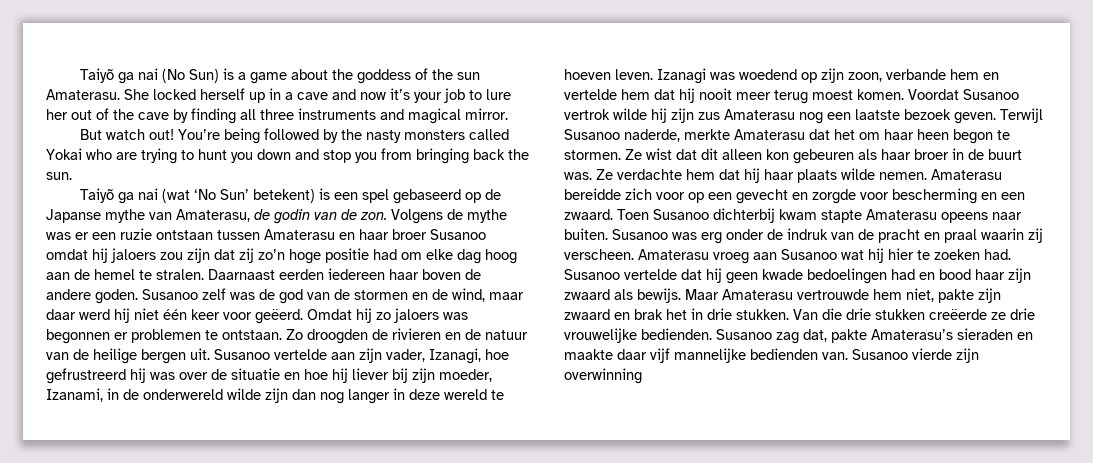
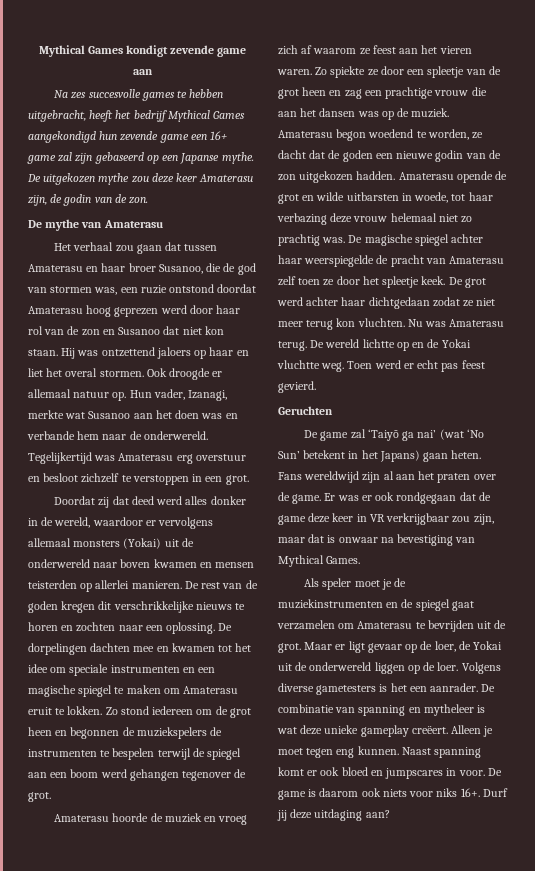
[79,68,480,84] [46,88,511,103] [46,108,508,124] [79,128,509,144] [46,148,529,164] [46,172,72,180] [79,188,501,204] [46,209,250,223] Taiyõ ga nai (No Sun) is a game about the goddess of the sun Amaterasu. She locked herself up in a cave and now it’s your job to lure her out of the cave by finding all three instruments and magical mirror. // But watch out! You’re being followed by the nasty monsters called Yokai who are trying to hunt you down and stop you from bringing back the sun. // Taiyõ ga nai (wat ‘No Sun’ betekent) is een spel gebaseerd op de Japanse mythe van Amaterasu, -> [38,45,247,57] [133,69,153,75] [54,89,224,101] [28,110,246,122] [28,131,228,143] [27,152,254,164] [27,173,254,185] [28,195,47,206] Mythical Games kondigt zevende game aan // Na zes succesvolle games te hebben uitgebracht, heeft het bedrijf Mythical Games aangekondigd hun zevende game een 16+ game zal zijn gebaseerd op een Japanse mythe. De uitgekozen mythe zou deze keer Amaterasu zijn,
[391,209,507,224] [46,228,213,240] Volgens de mythe was er een ruzie ontstaan -> [28,219,163,231] [54,242,182,254] // De mythe van Amaterasu // Het verhaal zou gaan dat
[430,229,486,240] [46,248,517,264] [46,268,481,280] [46,288,524,304] [46,308,468,324] [46,328,528,344] [46,348,509,364] [46,368,492,384] [46,388,504,404] [564,68,999,84] [564,88,1019,104] [564,108,1043,124] [564,129,1010,144] [564,148,1022,164] [564,168,1002,183] [564,188,1025,204] [564,208,1022,223] [564,228,1043,244] [564,248,1011,264] [564,268,1031,284] [564,288,1001,303] [564,308,1035,320] [564,328,1033,344] [564,348,979,363] [564,368,642,384] Susanoo omdat hij jaloers zou zijn dat zij zo’n hoge positie had om elke dag hoog aan de hemel te stralen. Daarnaast eerden iedereen haar boven de andere goden. Susanoo zelf was de god van de stormen en de wind, maar daar werd hij niet één keer voor geëerd. Omdat hij zo jaloers was begonnen er problemen te ontstaan. Zo droogden de rivieren en de natuur van de heilige bergen uit. Susanoo vertelde aan zijn vader, Izanagi, hoe gefrustreerd hij was over de situatie en hoe hij liever bij zijn moeder, Izanami, in de onderwereld wilde zijn dan nog langer in deze wereld te hoeven leven. Izanagi was woedend op zijn zoon, verbande hem en vertelde hem dat hij nooit meer terug moest komen. Voordat Susanoo vertrok wilde hij zijn zus Amaterasu nog een laatste bezoek geven. Terwijl Susanoo naderde, merkte Amaterasu dat het om haar heen begon te stormen. Ze wist dat dit alleen kon gebeuren als haar broer in de buurt was. Ze verdachte hem dat hij haar plaats wilde nemen. Amaterasu bereidde zich voor op een gevecht en zorgde voor bescherming en een zwaard. Toen Susanoo dichterbij kwam stapte Amaterasu opeens naar buiten. Susanoo was erg onder de indruk van de pracht en praal waarin zij verscheen. Amaterasu vroeg aan Susanoo wat hij hier te zoeken had. Susanoo vertelde dat hij geen kwade bedoelingen had en bood haar zijn zwaard als bewijs. Maar Amaterasu vertrouwde hem niet, pakte zijn zwaard en brak het in drie stukken. Van die drie stukken creëerde ze drie vrouwelijke bedienden. Susanoo zag dat, pakte Amaterasu’s sieraden en maakte daar vijf mannelijke bedienden van. Susanoo vierde zijn overwinning -> [158,263,256,275] [27,284,257,295] [28,305,241,317] [28,326,224,336] [28,347,249,359] [28,368,223,380] [28,389,228,401] [28,410,238,419] [27,431,208,440] [28,452,246,464] [28,473,249,485] [54,496,246,508] [28,517,214,529] [28,538,194,549] [28,559,255,568] [28,580,258,592] [28,601,246,613] [28,622,233,634] [28,643,252,655] [28,664,216,676] [28,685,239,697] [28,706,251,718] [28,727,223,739] [28,748,242,760] [28,769,247,781] [28,792,51,802] [54,813,248,825] [278,45,472,55] [277,66,501,78] [278,87,487,99] [278,108,450,120] [278,129,484,141] [278,150,501,162] [278,171,508,183] [278,192,493,204] [277,213,473,225] [278,234,484,246] [278,255,505,267] [278,276,486,288] [277,297,496,309] [278,318,505,330] [278,339,471,351] [277,360,485,372] [278,381,316,393] [278,406,333,415] [304,429,484,441] [278,450,482,462] [278,471,496,483] [278,492,491,504] [278,513,494,525] [278,534,476,546] [278,555,361,567] [304,578,407,590] [278,599,474,611] [277,620,507,632] [278,641,503,653] [278,662,501,674] [278,683,496,695] [278,704,486,716] [277,725,494,737] [278,746,482,758] [278,767,502,779] [278,788,508,800] [277,809,390,821] Susanoo, die de god van stormen was, een ruzie ontstond doordat Amaterasu hoog geprezen werd door haar rol van de zon en Susanoo dat niet kon staan. Hij was ontzettend jaloers op haar en liet het overal stormen. Ook droogde er allemaal natuur op. Hun vader, Izanagi, merkte wat Susanoo aan het doen was en verbande hem naar de onderwereld. Tegelijkertijd was Amaterasu erg overstuur en besloot zichzelf te verstoppen in een grot. // Doordat zij dat deed werd alles donker in de wereld, waardoor er vervolgens allemaal monsters (Yokai) uit de onderwereld naar boven kwamen en mensen teisterden op allerlei manieren. De rest van de goden kregen dit verschrikkelijke nieuws te horen en zochten naar een oplossing. De dorpelingen dachten mee en kwamen tot het idee om speciale instrumenten en een magische spiegel te maken om Amaterasu eruit te lokken. Zo stond iedereen om de grot heen en begonnen de muziekspelers de instrumenten te bespelen terwijl de spiegel aan een boom werd gehangen tegenover de grot. // Amaterasu hoorde de muziek en vroeg zich af waarom ze feest aan het vieren waren. Zo spiekte ze door een spleetje van de grot heen en zag een prachtige vrouw die aan het dansen was op de muziek. Amaterasu begon woedend te worden, ze dacht dat de goden een nieuwe godin van de zon uitgekozen hadden. Amaterasu opende de grot en wilde uitbarsten in woede, tot haar verbazing deze vrouw helemaal niet zo prachtig was. De magische spiegel achter haar weerspiegelde de pracht van Amaterasu zelf toen ze door het spleetje keek. De grot werd achter haar dichtgedaan zodat ze niet meer terug kon vluchten. Nu was Amaterasu terug. De wereld lichtte op en de Yokai vluchtte weg. Toen werd er echt pas feest gevierd. // Geruchten // De game zal ‘Taiyõ ga nai’ (wat ‘No Sun’ betekent in het Japans) gaan heten. Fans wereldwijd zijn al aan het praten over de game. Er was er ook rondgegaan dat de game deze keer in VR verkrijgbaar zou zijn, maar dat is onwaar na bevestiging van Mythical Games. // Als speler moet je de muziekinstrumenten en de spiegel gaat verzamelen om Amaterasu te bevrijden uit de grot. Maar er ligt gevaar op de loer, de Yokai uit de onderwereld liggen op de loer. Volgens diverse gametesters is het een aanrader. De combinatie van spanning en mytheleer is wat deze unieke gameplay creëert. Alleen je moet tegen eng kunnen. Naast spanning komt er ook bloed en jumpscares in voor. De game is daarom ook niets voor niks 16+. Durf jij deze uitdaging aan?

